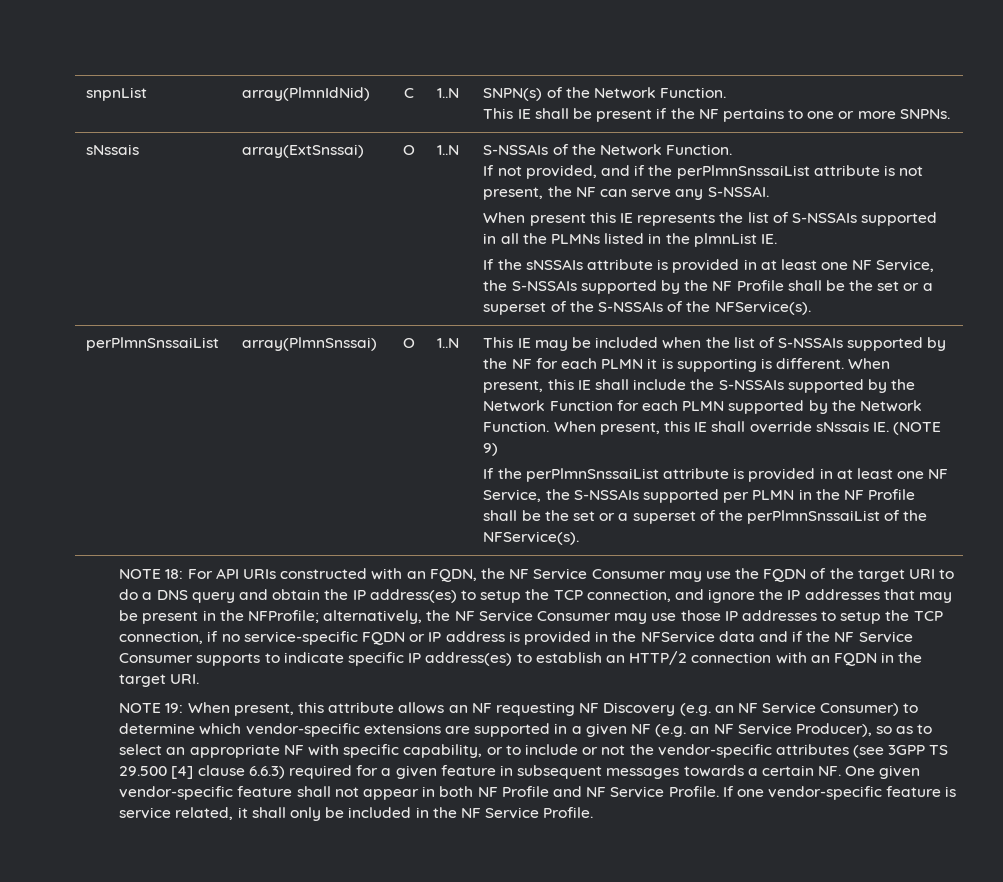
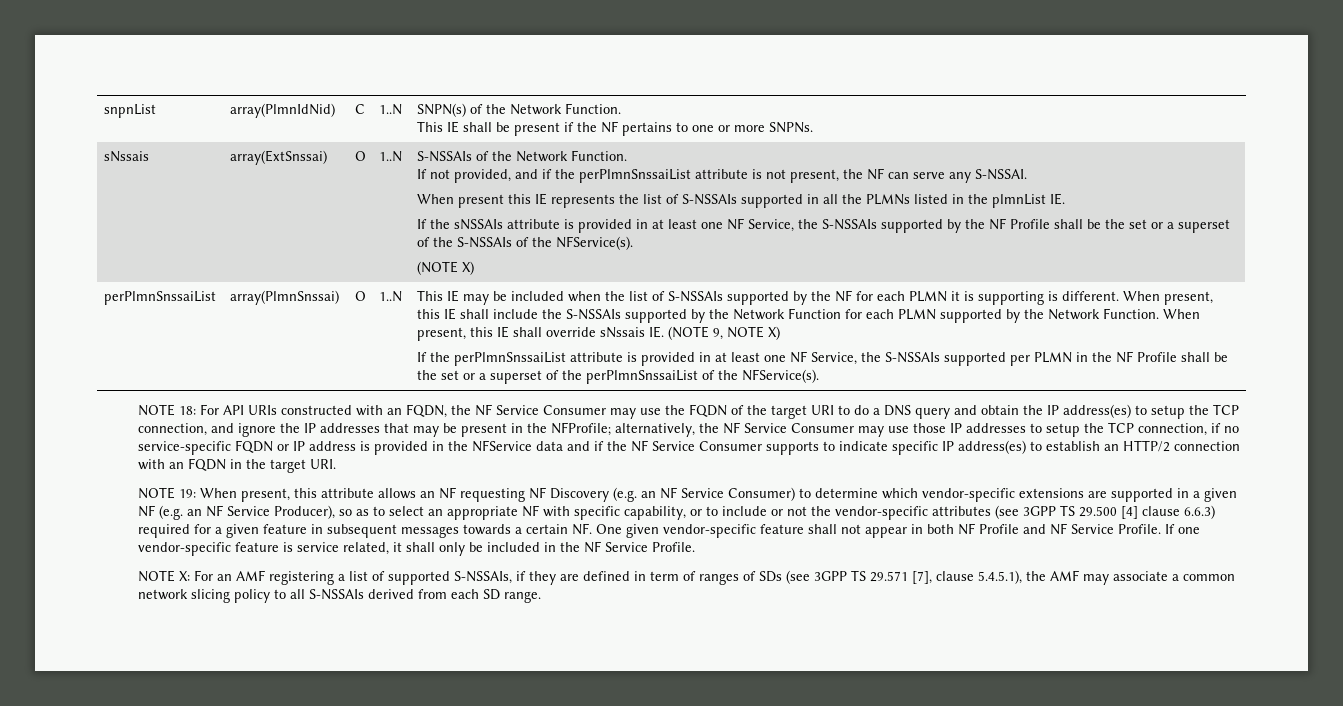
(811, 308) none -> [416,261,474,275] // (NOTE X)
[483,443,499,456] 9) -> [712,326,780,340] 9, NOTE X)
(594, 812) none -> [138,570,1236,585] [138,589,542,603] // NOTE X: For an AMF registering a list of supported S-NSSAIs, if they are defined in term of ranges of SDs (see 3GPP TS 29.571 [7], clause 5.4.5.1), the AMF may associate a common network slicing policy to all S-NSSAIs derived from each SD range.

